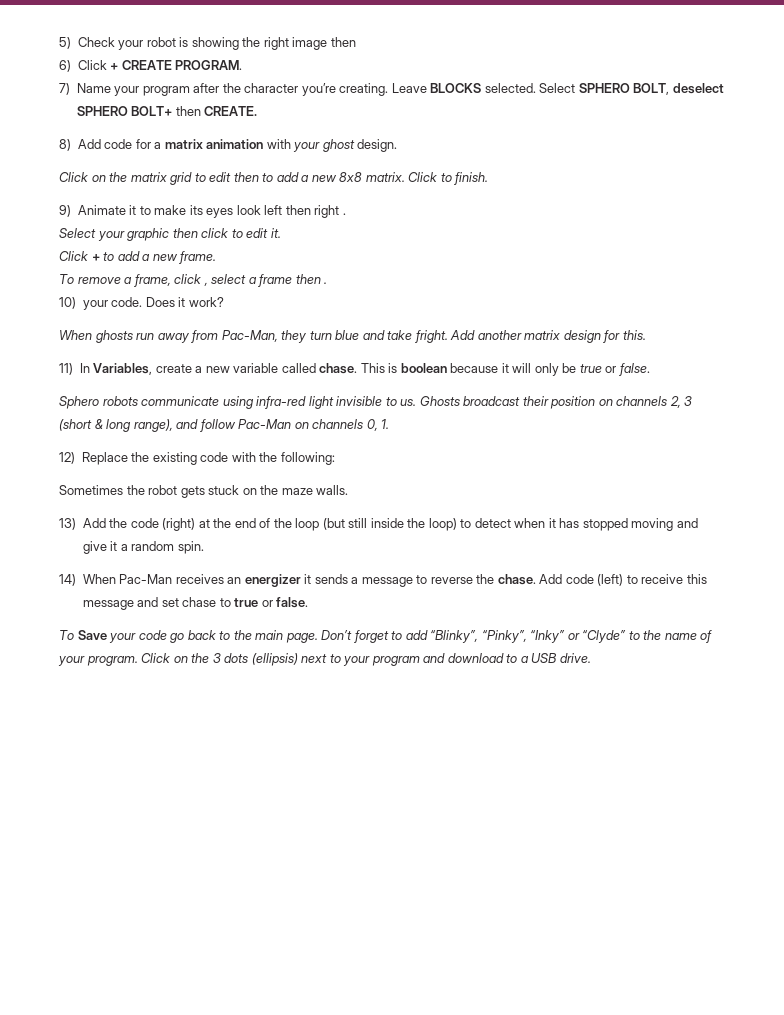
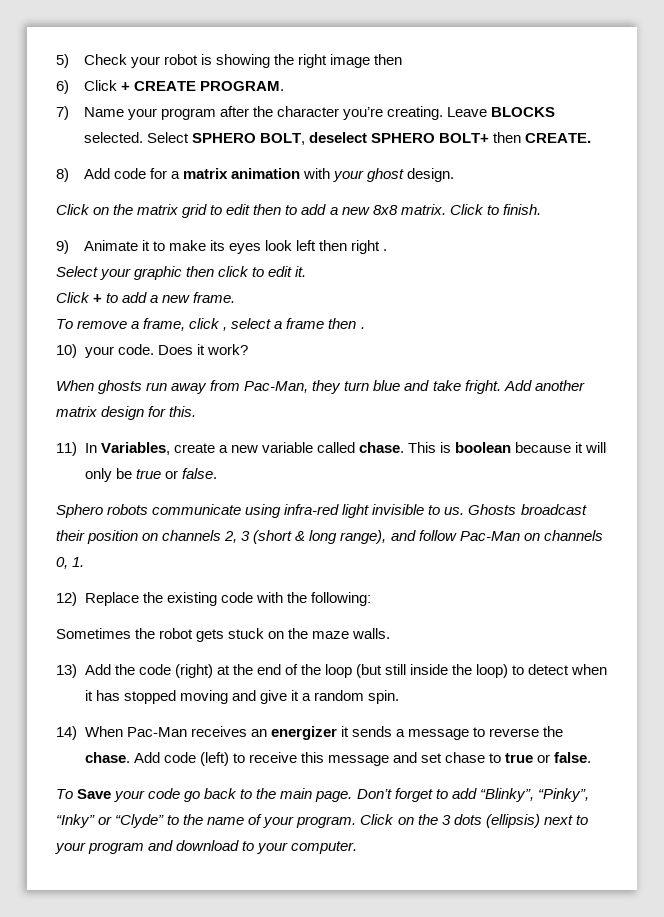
[520,653,591,663] a USB drive. -> [257,841,358,854] your computer.

